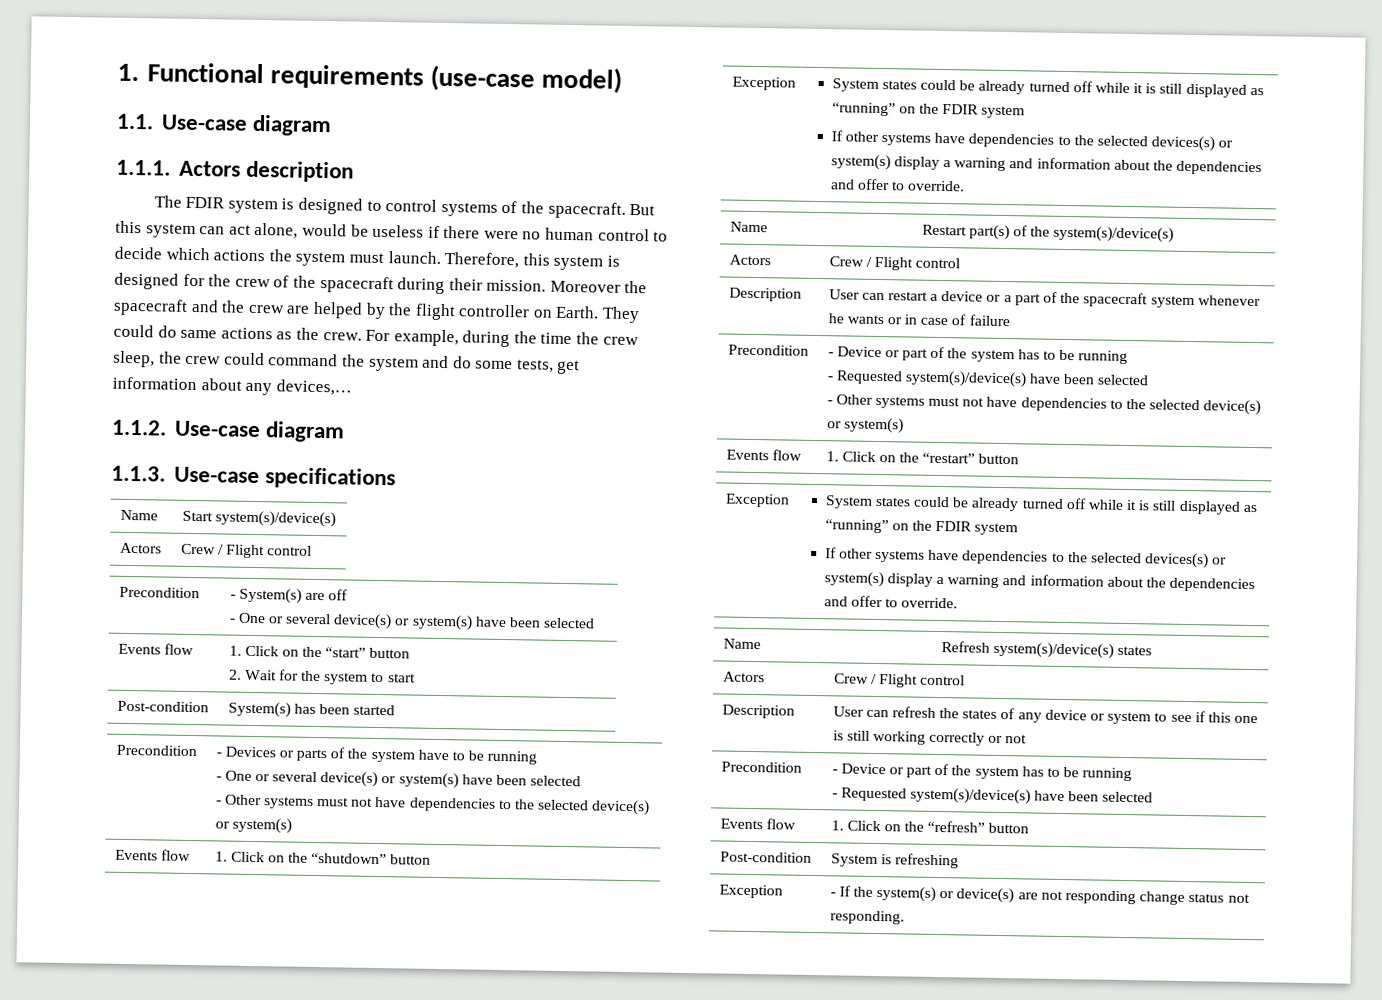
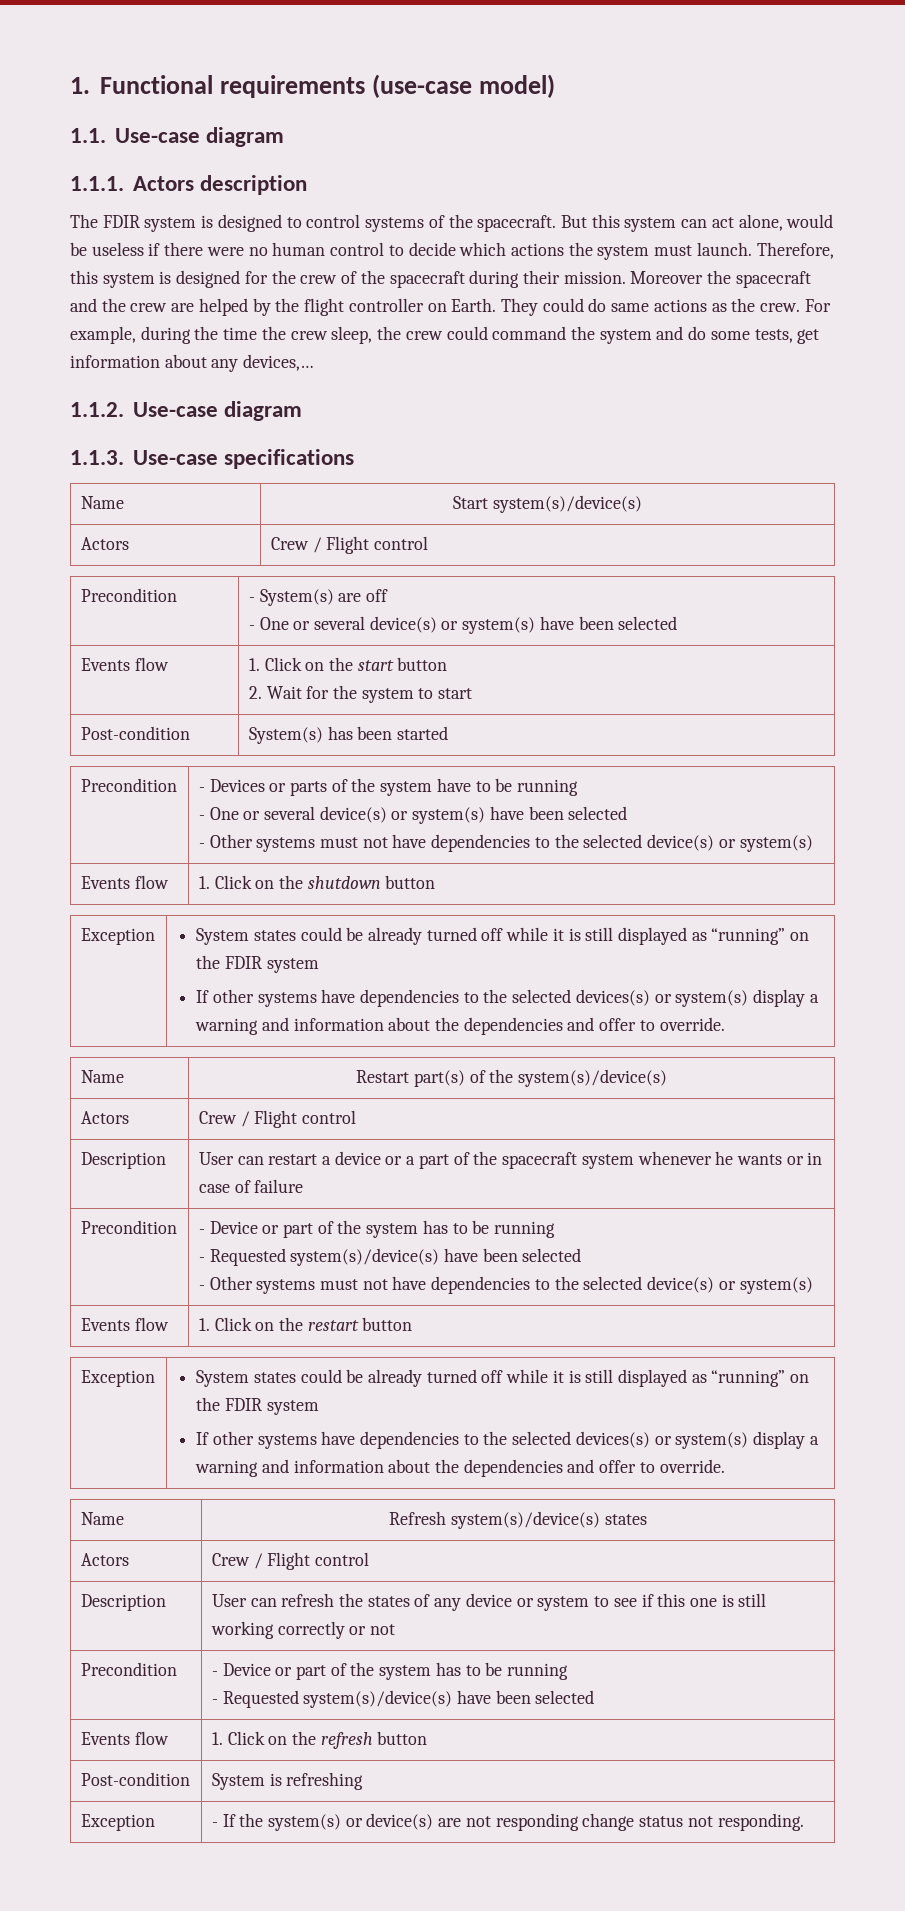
[325,647,367,658] “start” -> [357,660,394,671] start
[311,852,388,865] “shutdown” -> [307,876,381,889] shutdown
[922,452,976,464] “restart” -> [307,1320,359,1331] restart
[927,820,986,833] “refresh” -> [320,1732,373,1749] refresh

